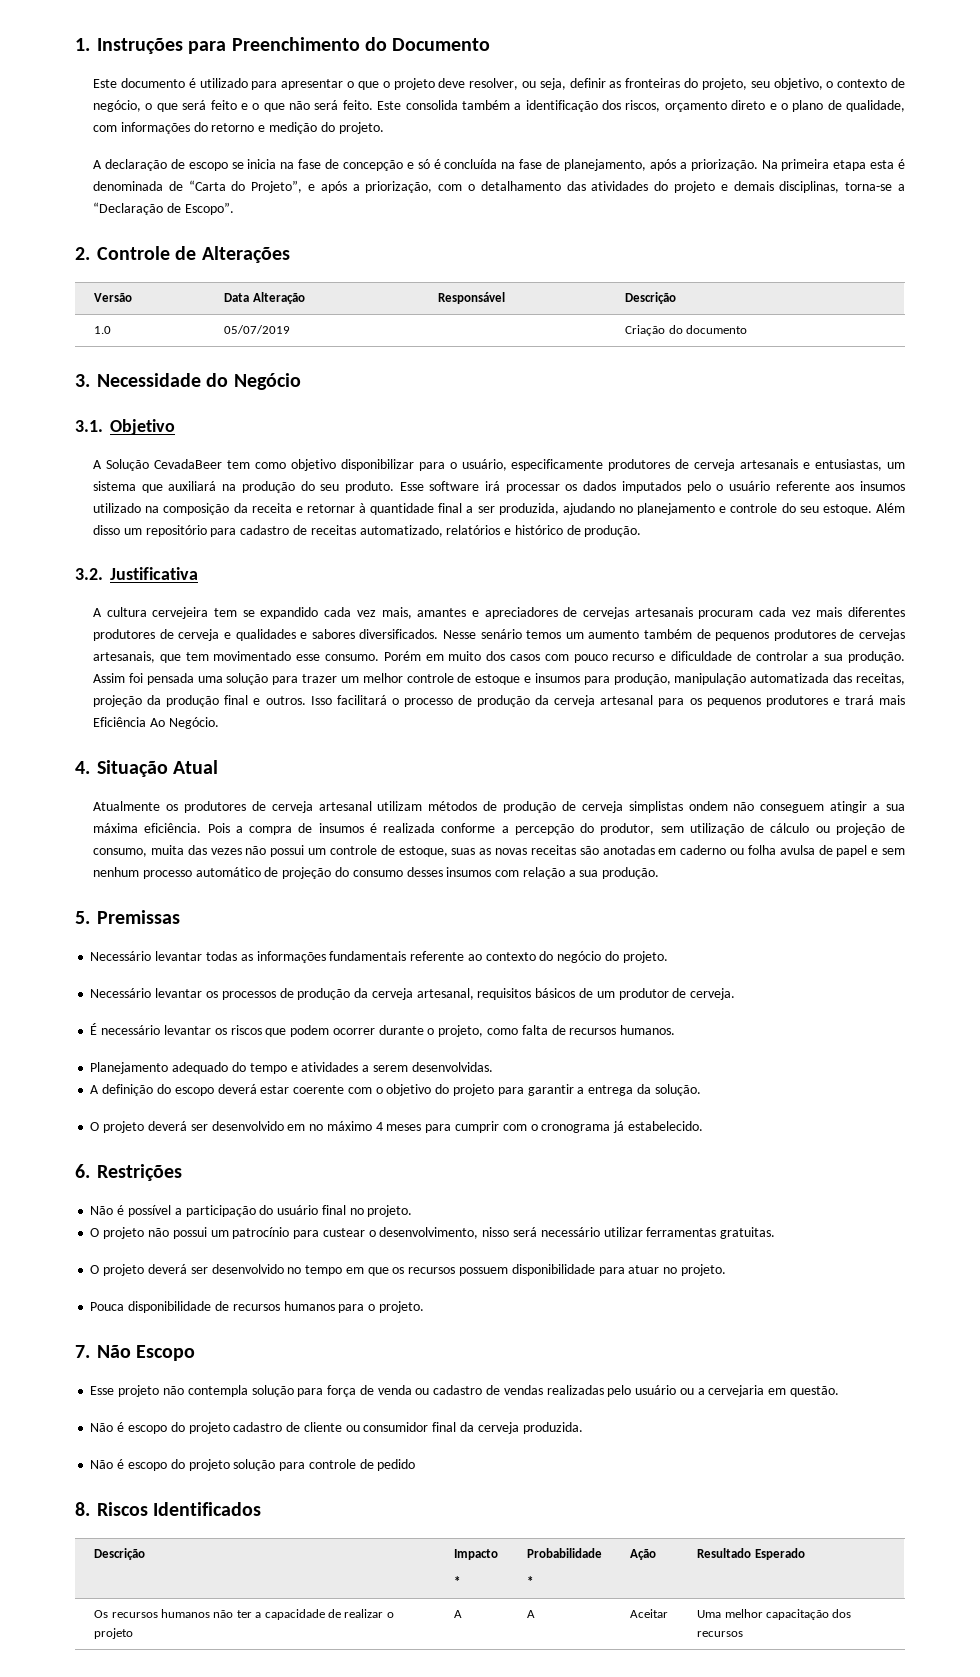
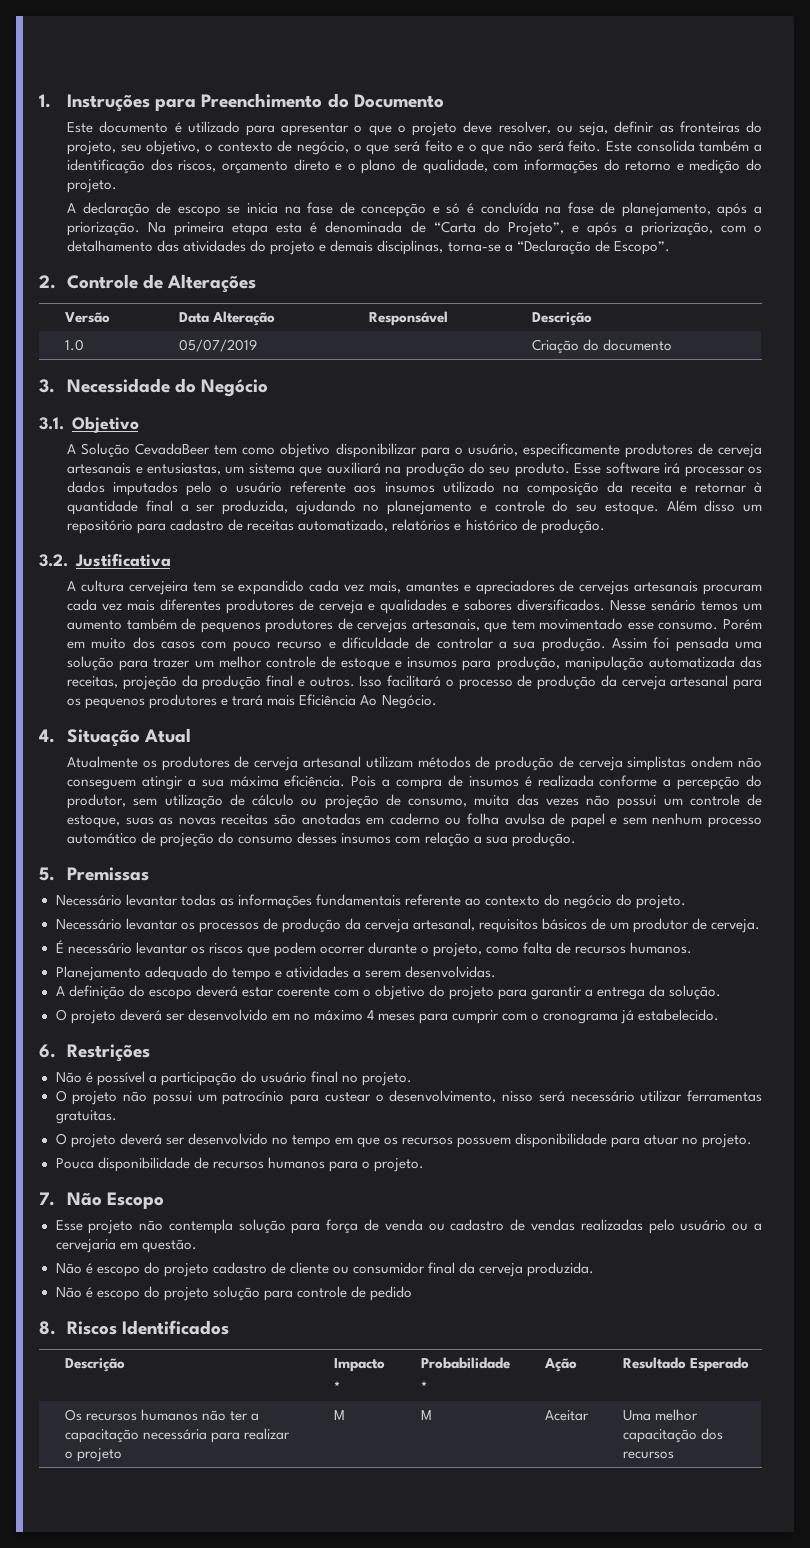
[264,1609,341,1620] capacidade de -> [64,1429,240,1443] capacitação necessária para
[454,1610,463,1618] [527,1610,536,1618] A | A -> [333,1410,345,1420] [420,1410,432,1420] M | M

